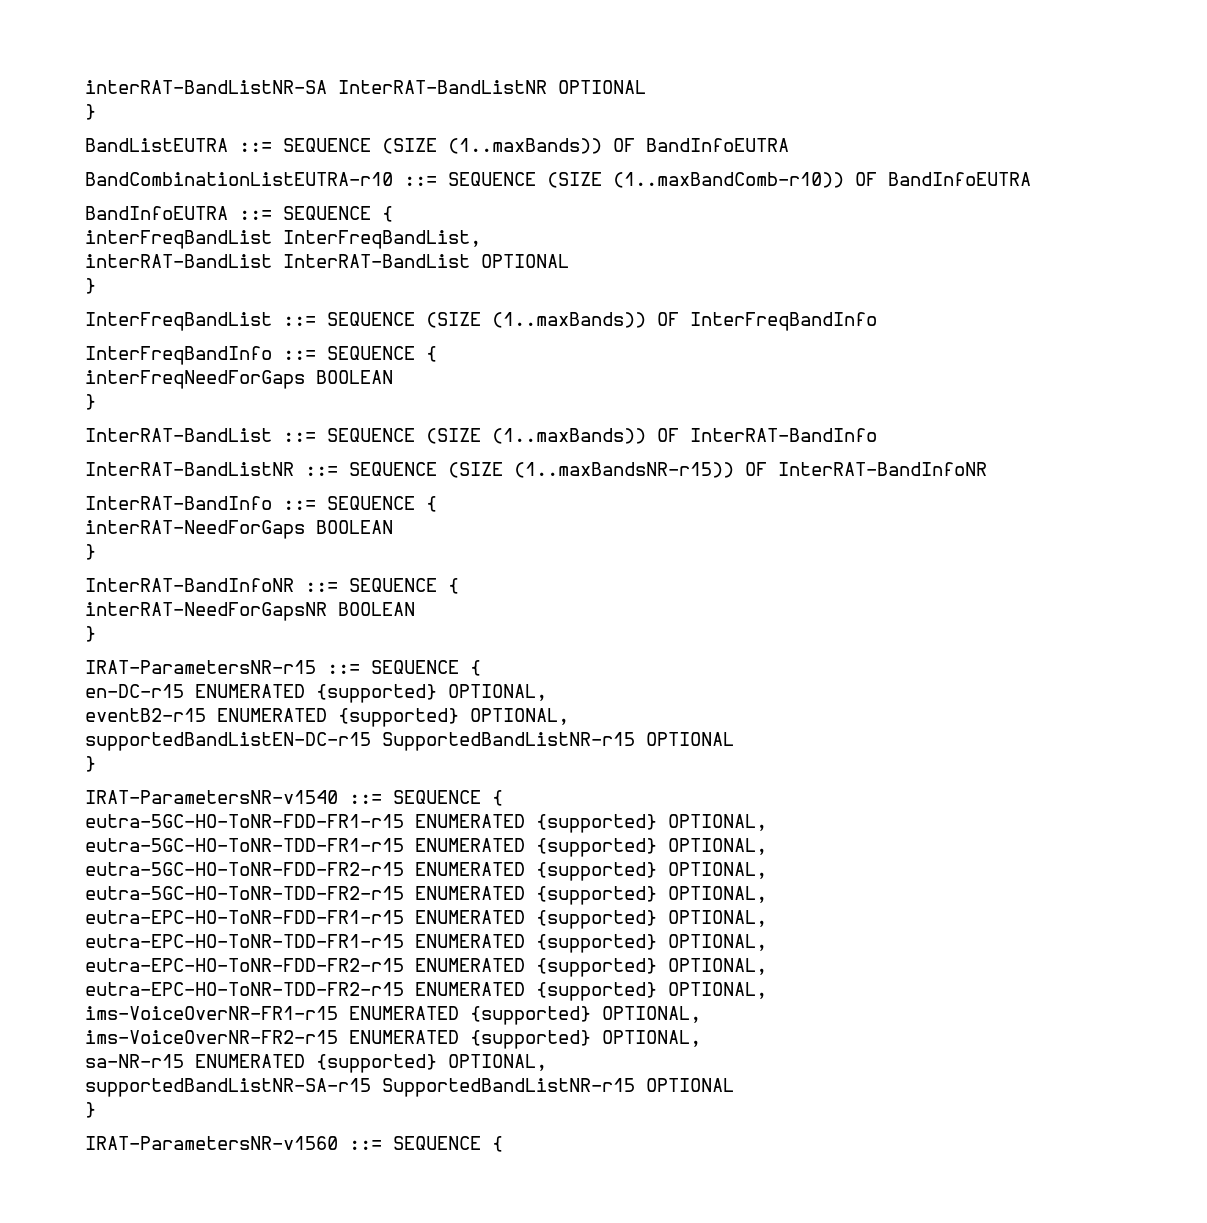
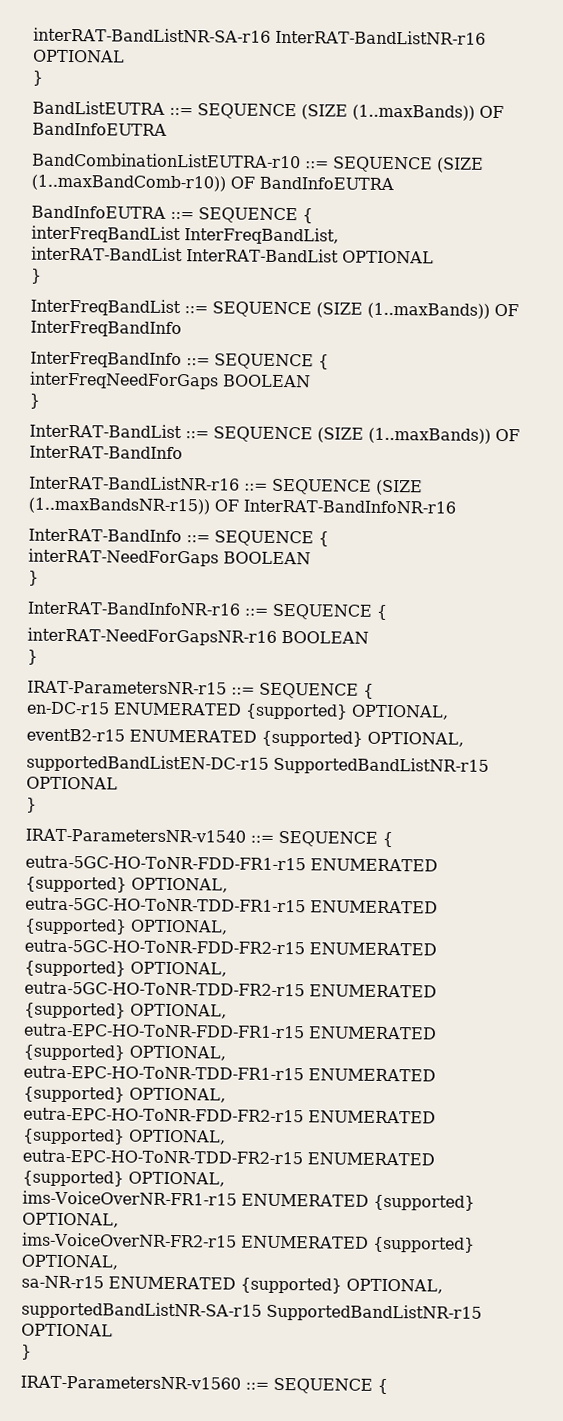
[85,80,547,94] interRAT-BandListNR-SA InterRAT-BandListNR -> [33,27,486,45] interRAT-BandListNR-SA-r16 InterRAT-BandListNR-r16
[85,462,294,476] InterRAT-BandListNR -> [29,475,240,491] InterRAT-BandListNR-r16
[778,462,987,476] InterRAT-BandInfoNR -> [243,499,456,514] InterRAT-BandInfoNR-r16
[85,578,459,594] [85,602,327,621] InterRAT-BandInfoNR ::= SEQUENCE { // interRAT-NeedForGapsNR -> [27,601,387,620] [27,627,277,646] InterRAT-BandInfoNR-r16 ::= SEQUENCE { // interRAT-NeedForGapsNR-r16

